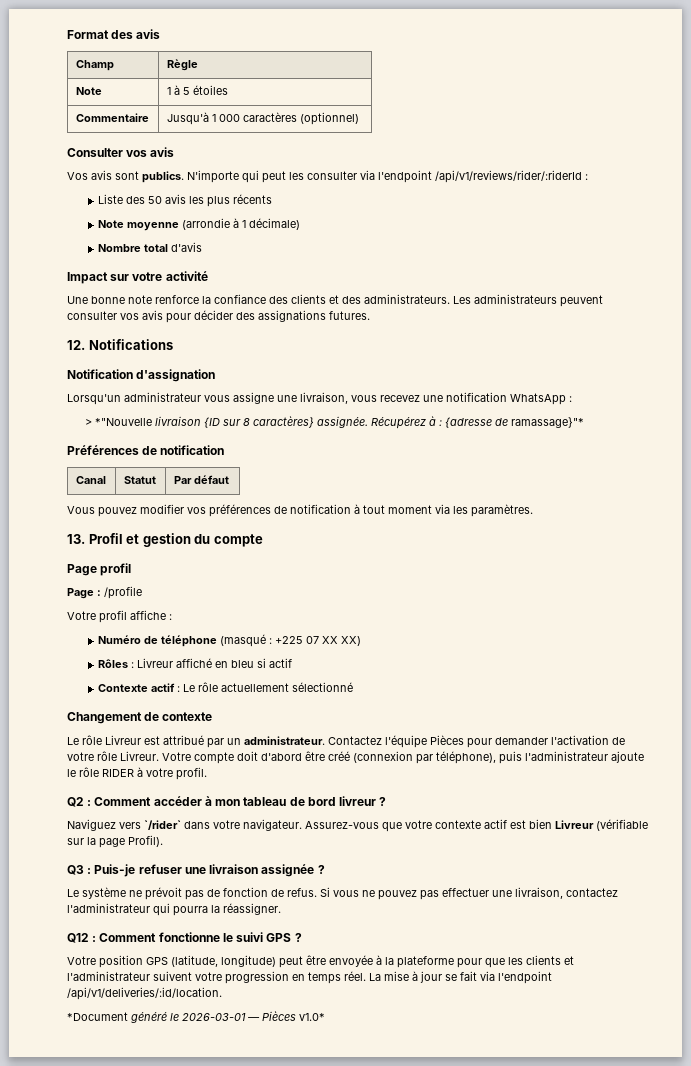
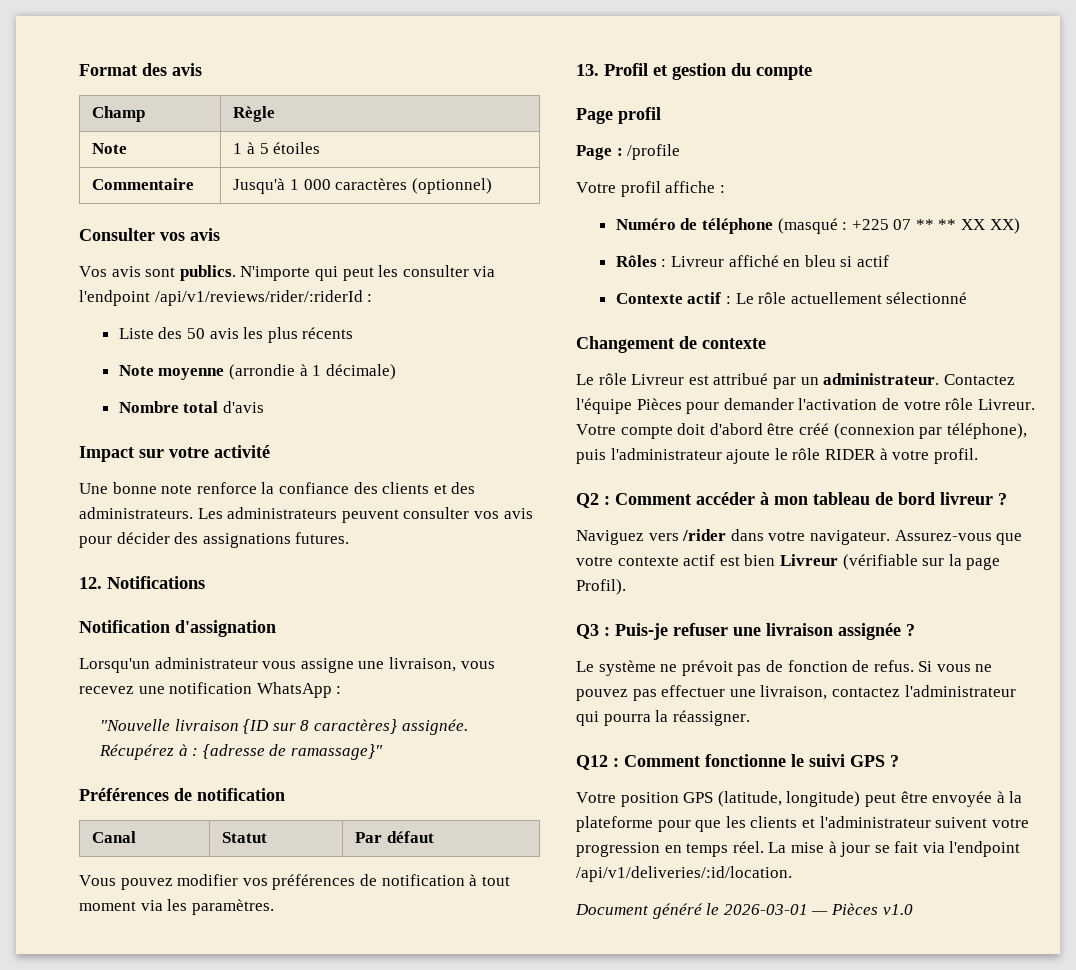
[85,418,153,426] > *"Nouvelle -> [100,719,171,731] "Nouvelle
[511,417,585,428] ramassage}"* -> [290,744,383,760] ramassage}"
(319, 640) none -> [915,219,957,230] ** **
[144,820,181,830] `/rider` -> [682,529,727,541] /rider
[67,1012,128,1021] *Document -> [575,904,649,915] Document
[299,1013,325,1021] v1.0* -> [882,904,913,915] v1.0

